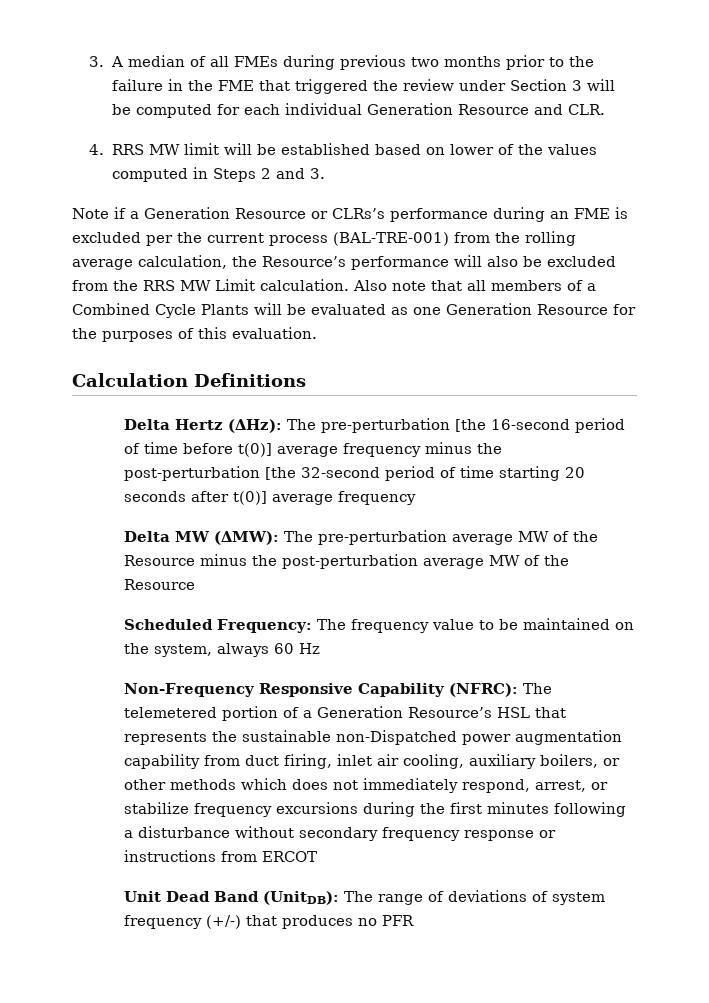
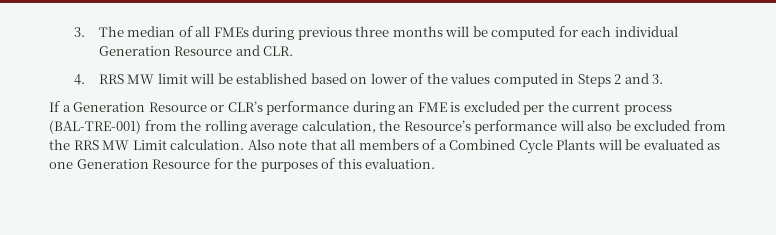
[89,56,123,67] 3. A -> [73,26,124,37] 3. The
[410,55,594,70] [111,79,582,94] two months prior to the failure in the FME that triggered the review under Section 3 -> [355,26,443,37] three months
[72,207,126,219] Note if -> [49,101,60,112] If
[332,208,385,219] CLRs’s -> [227,101,263,112] CLR’s
[72,373,306,387] [123,418,625,433] [123,442,502,457] [123,466,585,481] [123,491,416,505] [123,530,598,545] [123,554,569,569] [123,579,195,590] [123,618,634,633] [123,643,320,657] [123,683,552,697] [123,706,566,721] [123,730,622,745] [123,754,620,769] [123,778,608,793] [123,802,626,817] [123,826,556,841] [123,850,317,862] [123,890,605,905] [123,915,414,929] // Calculation Definitions // Delta Hertz (∆Hz): The pre-perturbation [the 16-second period of time before t(0)] average frequency minus the post-perturbation [the 32-second period of time starting 20 seconds after t(0)] average frequency // Delta MW (∆MW): The pre-perturbation average MW of the Resource minus the post-perturbation average MW of the Resource // Scheduled Frequency: The frequency value to be maintained on the system, always 60 Hz // Non-Frequency Responsive Capability (NFRC): The telemetered portion of a Generation Resource’s HSL that represents the sustainable non-Dispatched power augmentation capability from duct firing, inlet air cooling, auxiliary boilers, or other methods which does not immediately respond, arrest, or stabilize frequency excursions during the first minutes following a disturbance without secondary frequency response or instructions from ERCOT // Unit Dead Band (UnitDB): The range of deviations of system frequency (+/-) that produces no PFR -> (436, 163) none

